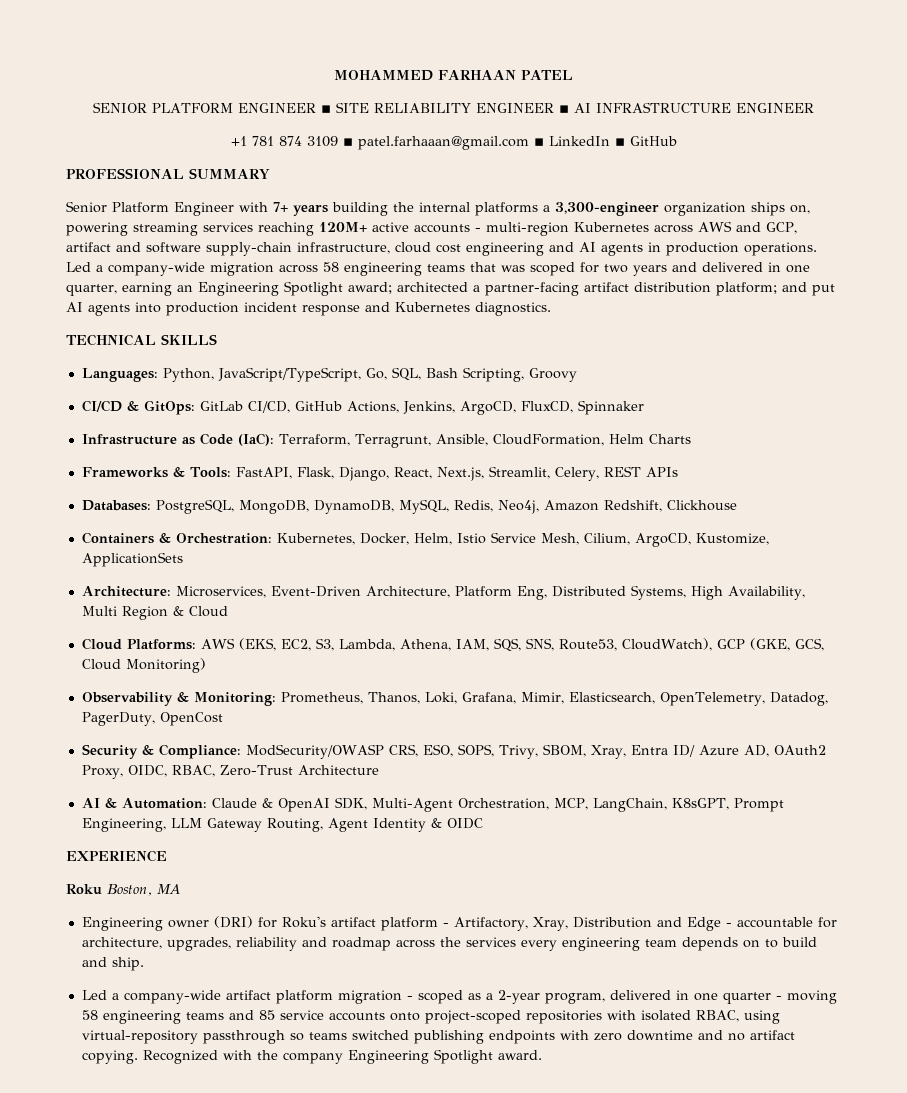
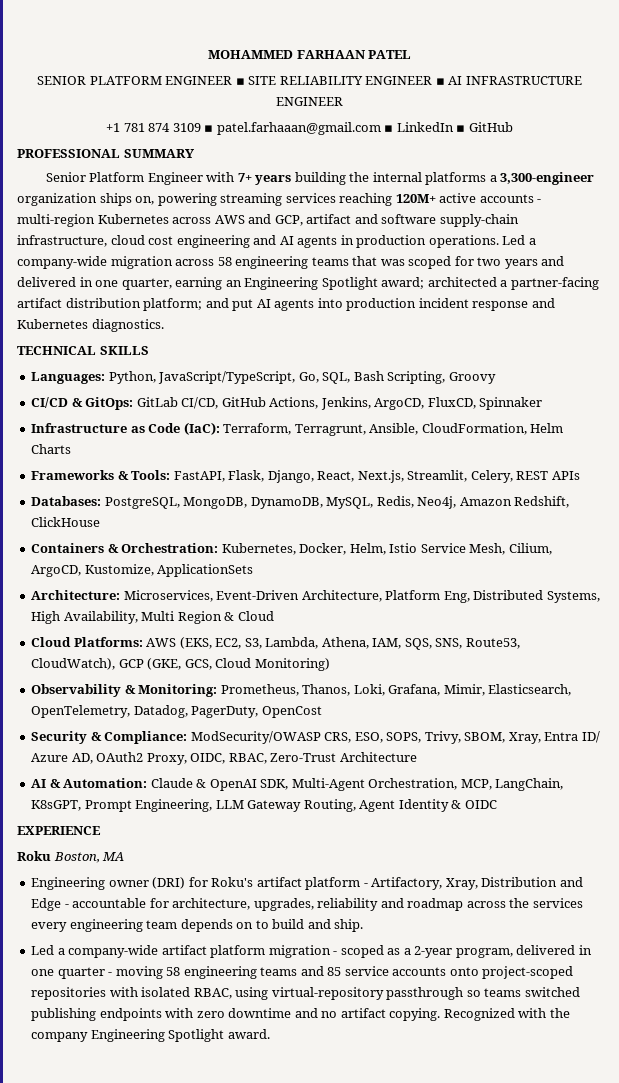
[666,500,737,511] Clickhouse -> [31,517,101,527] ClickHouse

